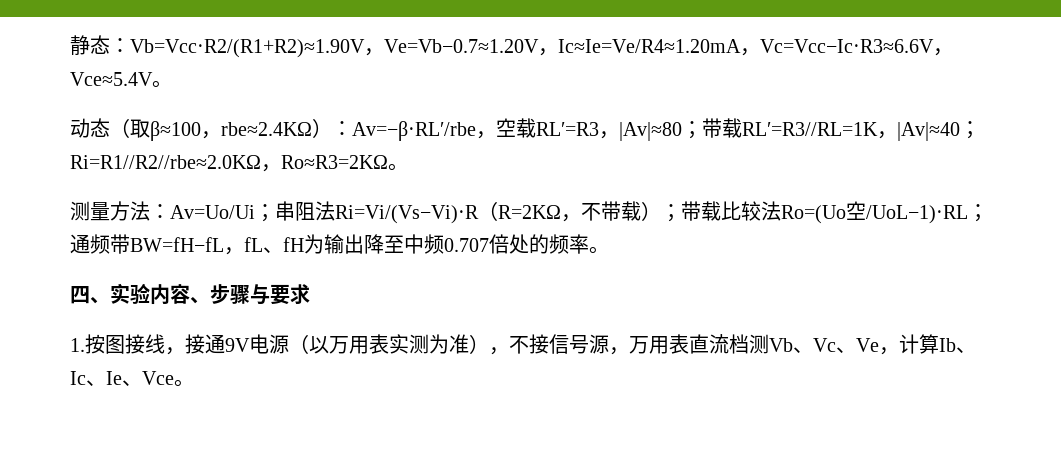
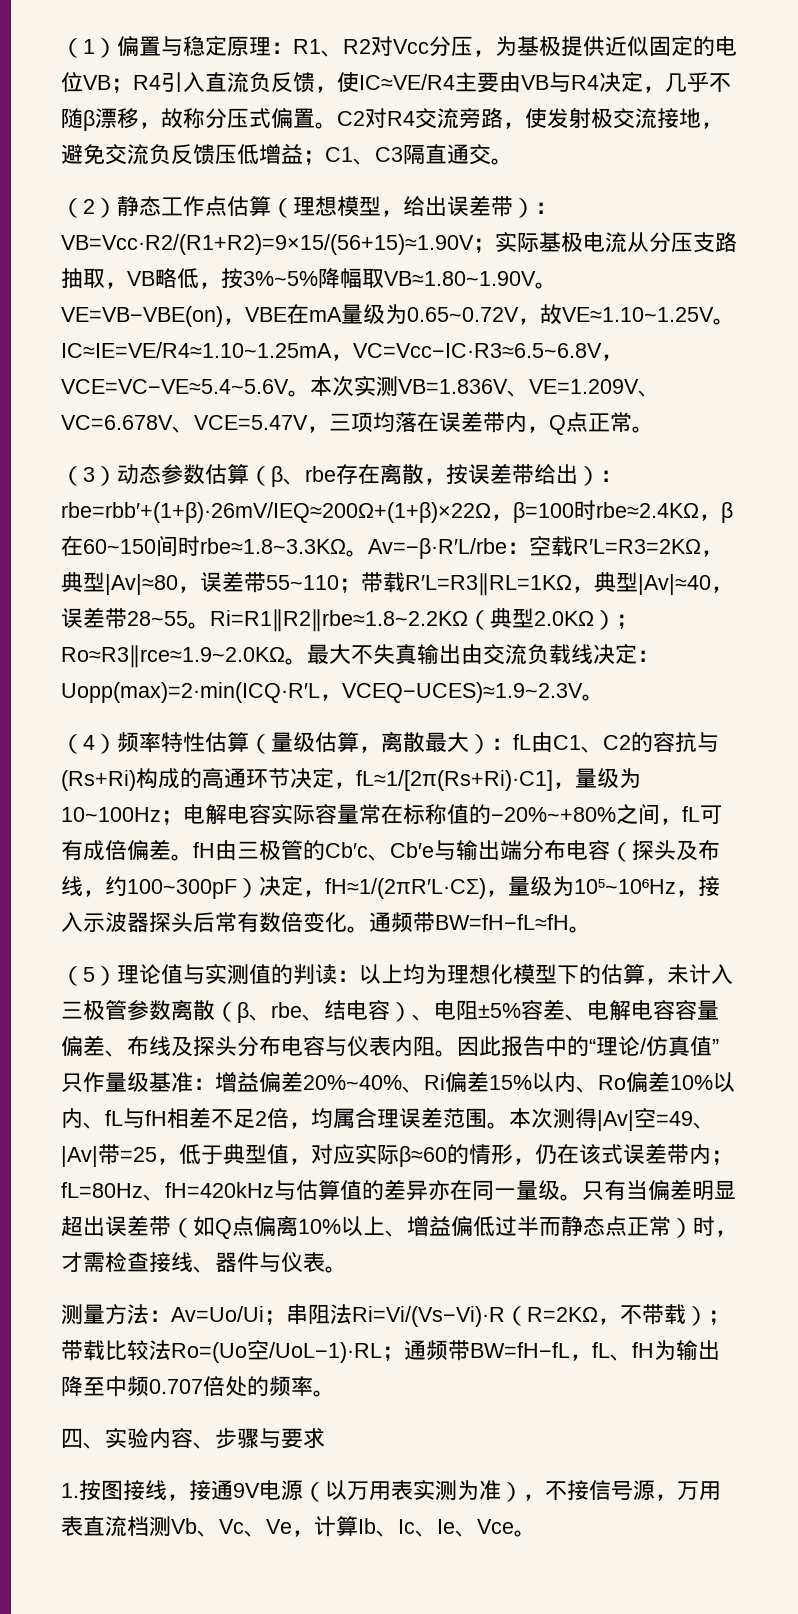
[70,35,953,58] [70,72,172,88] [70,118,980,141] [70,155,388,172] 静态：Vb=Vcc·R2/(R1+R2)≈1.90V，Ve=Vb−0.7≈1.20V，Ic≈Ie=Ve/R4≈1.20mA，Vc=Vcc−Ic·R3≈6.6V，Vce≈5.4V。 // 动态（取β≈100，rbe≈2.4KΩ）：Av=−β·RL′/rbe，空载RL′=R3，|Av|≈80；带载RL′=R3//RL=1K，|Av|≈40；Ri=R1//R2//rbe≈2.0KΩ，Ro≈R3=2KΩ -> [61,36,737,58] [61,72,731,93] [61,107,723,131] [61,143,513,165] [61,195,557,218] [61,232,737,255] [61,268,557,289] [61,304,735,327] [61,342,623,361] [61,376,660,397] [61,411,654,435] [61,463,622,487] [61,500,733,523] [61,535,723,559] [61,571,733,596] [61,607,638,632] [61,644,659,668] [61,682,604,703] [61,731,719,754] [61,768,641,791] [61,803,722,825] [61,839,720,862] [61,876,720,899] [61,912,591,933] [61,964,733,986] [61,999,719,1023] [61,1035,719,1057] [61,1071,735,1093] [61,1107,715,1131] [61,1143,733,1167] [61,1179,736,1201] [61,1215,737,1239] [61,1252,325,1273] （1）偏置与稳定原理：R1、R2对Vcc分压，为基极提供近似固定的电位VB；R4引入直流负反馈，使IC≈VE/R4主要由VB与R4决定，几乎不随β漂移，故称分压式偏置。C2对R4交流旁路，使发射极交流接地，避免交流负反馈压低增益；C1、C3隔直通交。 // （2）静态工作点估算（理想模型，给出误差带）：VB=Vcc·R2/(R1+R2)=9×15/(56+15)≈1.90V；实际基极电流从分压支路抽取，VB略低，按3%~5%降幅取VB≈1.80~1.90V。VE=VB−VBE(on)，VBE在mA量级为0.65~0.72V，故VE≈1.10~1.25V。IC≈IE=VE/R4≈1.10~1.25mA，VC=Vcc−IC·R3≈6.5~6.8V，VCE=VC−VE≈5.4~5.6V。本次实测VB=1.836V、VE=1.209V、VC=6.678V、VCE=5.47V，三项均落在误差带内，Q点正常。 // （3）动态参数估算（β、rbe存在离散，按误差带给出）：rbe=rbb′+(1+β)·26mV/IEQ≈200Ω+(1+β)×22Ω，β=100时rbe≈2.4KΩ，β在60~150间时rbe≈1.8~3.3KΩ。Av=−β·R′L/rbe：空载R′L=R3=2KΩ，典型|Av|≈80，误差带55~110；带载R′L=R3∥RL=1KΩ，典型|Av|≈40，误差带28~55。Ri=R1∥R2∥rbe≈1.8~2.2KΩ（典型2.0KΩ）；Ro≈R3∥rce≈1.9~2.0KΩ。最大不失真输出由交流负载线决定：Uopp(max)=2·min(ICQ·R′L，VCEQ−UCES)≈1.9~2.3V。 // （4）频率特性估算（量级估算，离散最大）：fL由C1、C2的容抗与(Rs+Ri)构成的高通环节决定，fL≈1/[2π(Rs+Ri)·C1]，量级为10~100Hz；电解电容实际容量常在标称值的−20%~+80%之间，fL可有成倍偏差。fH由三极管的Cb′c、Cb′e与输出端分布电容（探头及布线，约100~300pF）决定，fH≈1/(2πR′L·CΣ)，量级为10⁵~10⁶Hz，接入示波器探头后常有数倍变化。通频带BW=fH−fL≈fH。 // （5）理论值与实测值的判读：以上均为理想化模型下的估算，未计入三极管参数离散（β、rbe、结电容）、电阻±5%容差、电解电容容量偏差、布线及探头分布电容与仪表内阻。因此报告中的“理论/仿真值”只作量级基准：增益偏差20%~40%、Ri偏差15%以内、Ro偏差10%以内、fL与fH相差不足2倍，均属合理误差范围。本次测得|Av|空=49、|Av|带=25，低于典型值，对应实际β≈60的情形，仍在该式误差带内；fL=80Hz、fH=420kHz与估算值的差异亦在同一量级。只有当偏差明显超出误差带（如Q点偏离10%以上、增益偏低过半而静态点正常）时，才需检查接线、器件与仪表

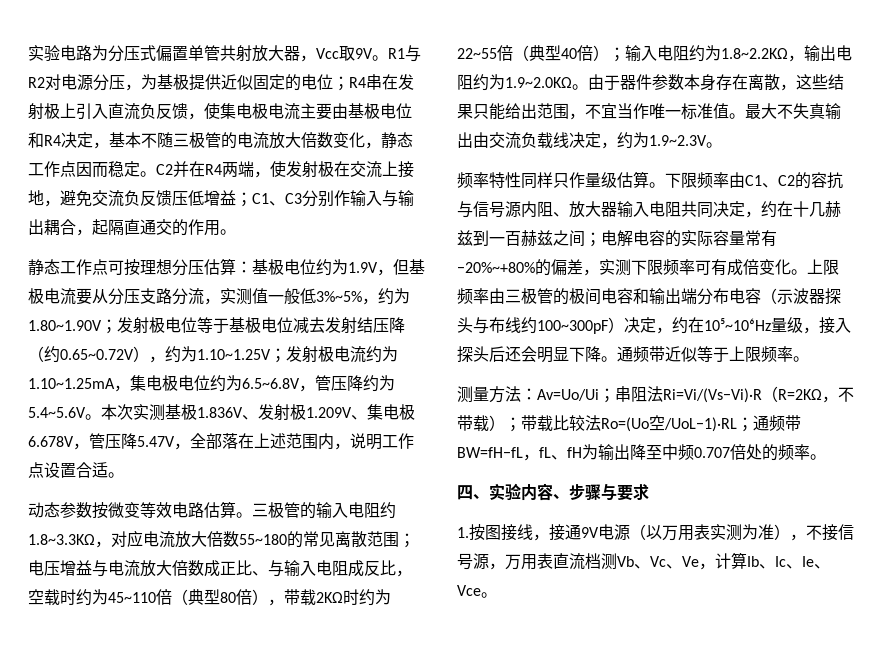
[61,36,429,58] （1）偏置与稳定原理：R1、R2对Vcc -> [28,45,421,62] [28,74,93,91] 实验电路为分压式偏置单管共射放大器，Vcc取9V。R1与R2对电源
[83,75,161,93] VB；R4 -> [333,74,414,91] [28,103,76,120] ；R4串在发射极上
[359,72,731,93] [61,107,503,131] IC≈VE/R4主要由VB与R4决定，几乎不随β漂移，故称分压式偏置。C2对R4交流旁路 -> [220,103,412,120] [28,132,413,149] [28,161,254,178] 集电极电流主要由基极电位和R4决定，基本不随三极管的电流放大倍数变化，静态工作点因而稳定。C2并在R4两端
[613,108,657,129] 交流 -> [334,161,398,178] 在交流上
(403, 154) none -> [302,190,414,207] [28,219,108,236] 分别作输入与输出耦合，起
[491,158,513,165] [61,195,557,218] [61,232,539,255] 。 // （2）静态工作点估算（理想模型，给出误差带）：VB=Vcc·R2/(R1+R2)=9×15/(56+15)≈1.90V；实际 -> [172,219,236,236] [28,258,409,276] 的作用。 // 静态工作点可按理想分压估算：基极电位约为1.9V，但
(627, 242) none -> [76,288,92,305] 要
[61,268,557,289] [61,304,735,327] [61,342,623,361] [61,376,660,397] [61,411,654,435] [61,463,622,487] [61,500,733,523] [61,535,723,559] [61,571,733,596] [61,607,638,632] [61,645,285,668] 抽取，VB略低，按3%~5%降幅取VB≈1.80~1.90V。VE=VB−VBE(on)，VBE在mA量级为0.65~0.72V，故VE≈1.10~1.25V。IC≈IE=VE/R4≈1.10~1.25mA，VC=Vcc−IC·R3≈6.5~6.8V，VCE=VC−VE≈5.4~5.6V。本次实测VB=1.836V、VE=1.209V、VC=6.678V、VCE=5.47V，三项均落在误差带内，Q点正常。 // （3）动态参数估算（β、rbe存在离散，按误差带给出）：rbe=rbb′+(1+β)·26mV/IEQ≈200Ω+(1+β)×22Ω，β=100时rbe≈2.4KΩ，β在60~150间时rbe≈1.8~3.3KΩ。Av=−β·R′L/rbe：空载R′L=R3=2KΩ，典型|Av|≈80，误差带55~110；带载R′L=R3∥RL=1KΩ，典型|Av|≈40，误差带28~55。Ri=R1∥R2∥rbe≈1.8~2.2KΩ（典型2.0KΩ）；Ro≈R3∥rce≈1.9~2.0KΩ -> [172,288,410,305] [28,317,405,334] [28,346,398,363] [28,375,395,392] [28,404,415,421] [28,433,414,450] [28,462,124,478] [28,501,396,519] [28,530,415,548] [28,560,412,577] [28,589,391,606] [457,45,852,62] [457,74,844,91] [457,103,729,120] 分流，实测值一般低3%~5%，约为1.80~1.90V；发射极电位等于基极电位减去发射结压降（约0.65~0.72V），约为1.10~1.25V；发射极电流约为1.10~1.25mA，集电极电位约为6.5~6.8V，管压降约为5.4~5.6V。本次实测基极1.836V、发射极1.209V、集电极6.678V，管压降5.47V，全部落在上述范围内，说明工作点设置合适。 // 动态参数按微变等效电路估算。三极管的输入电阻约1.8~3.3KΩ，对应电流放大倍数55~180的常见离散范围；电压增益与电流放大倍数成正比、与输入电阻成反比，空载时约为45~110倍（典型80倍），带载2KΩ时约为22~55倍（典型40倍）；输入电阻约为1.8~2.2KΩ，输出电阻约为1.9~2.0KΩ。由于器件参数本身存在离散，这些结果只能给出范围，不宜当作唯一标准值
[637,650,659,662] [61,682,604,703] [61,731,531,754] ：Uopp(max)=2·min(ICQ·R′L，VCEQ−UCES)≈1.9~2.3V。 // （4）频率特性估算（量级估算，离散最大）：fL -> [601,132,722,149] [457,171,729,189] ，约为1.9~2.3V。 // 频率特性同样只作量级估算。下限频率
[61,768,641,791] [61,807,161,822] (Rs+Ri)构成的高通环节决定，fL≈1/[2π(Rs+Ri)·C1]，量级为10~100Hz -> [473,201,841,218] [457,230,585,247] 信号源内阻、放大器输入电阻共同决定，约在十几赫兹到一百赫兹之间
(271, 814) none -> [665,230,681,247] 的
[381,803,722,825] [61,839,720,862] [61,876,720,899] [61,912,591,933] [61,964,733,986] [61,999,719,1023] [61,1035,719,1057] [61,1071,735,1093] [61,1107,715,1131] [61,1143,733,1167] [61,1179,736,1201] [61,1215,737,1239] [61,1252,325,1273] 在标称值的−20%~+80%之间，fL可有成倍偏差。fH由三极管的Cb′c、Cb′e与输出端分布电容（探头及布线，约100~300pF）决定，fH≈1/(2πR′L·CΣ)，量级为10⁵~10⁶Hz，接入示波器探头后常有数倍变化。通频带BW=fH−fL≈fH。 // （5）理论值与实测值的判读：以上均为理想化模型下的估算，未计入三极管参数离散（β、rbe、结电容）、电阻±5%容差、电解电容容量偏差、布线及探头分布电容与仪表内阻。因此报告中的“理论/仿真值”只作量级基准：增益偏差20%~40%、Ri偏差15%以内、Ro偏差10%以内、fL与fH相差不足2倍，均属合理误差范围。本次测得|Av|空=49、|Av|带=25，低于典型值，对应实际β≈60的情形，仍在该式误差带内；fL=80Hz、fH=420kHz与估算值的差异亦在同一量级。只有当偏差明显超出误差带（如Q点偏离10%以上、增益偏低过半而静态点正常）时，才需检查接线、器件与仪表 -> [761,230,777,247] [457,259,839,276] [457,288,841,305] [457,317,851,334] [457,346,793,363] 有−20%~+80%的偏差，实测下限频率可有成倍变化。上限频率由三极管的极间电容和输出端分布电容（示波器探头与布线约100~300pF）决定，约在10⁵~10⁶Hz量级，接入探头后还会明显下降。通频带近似等于上限频率

